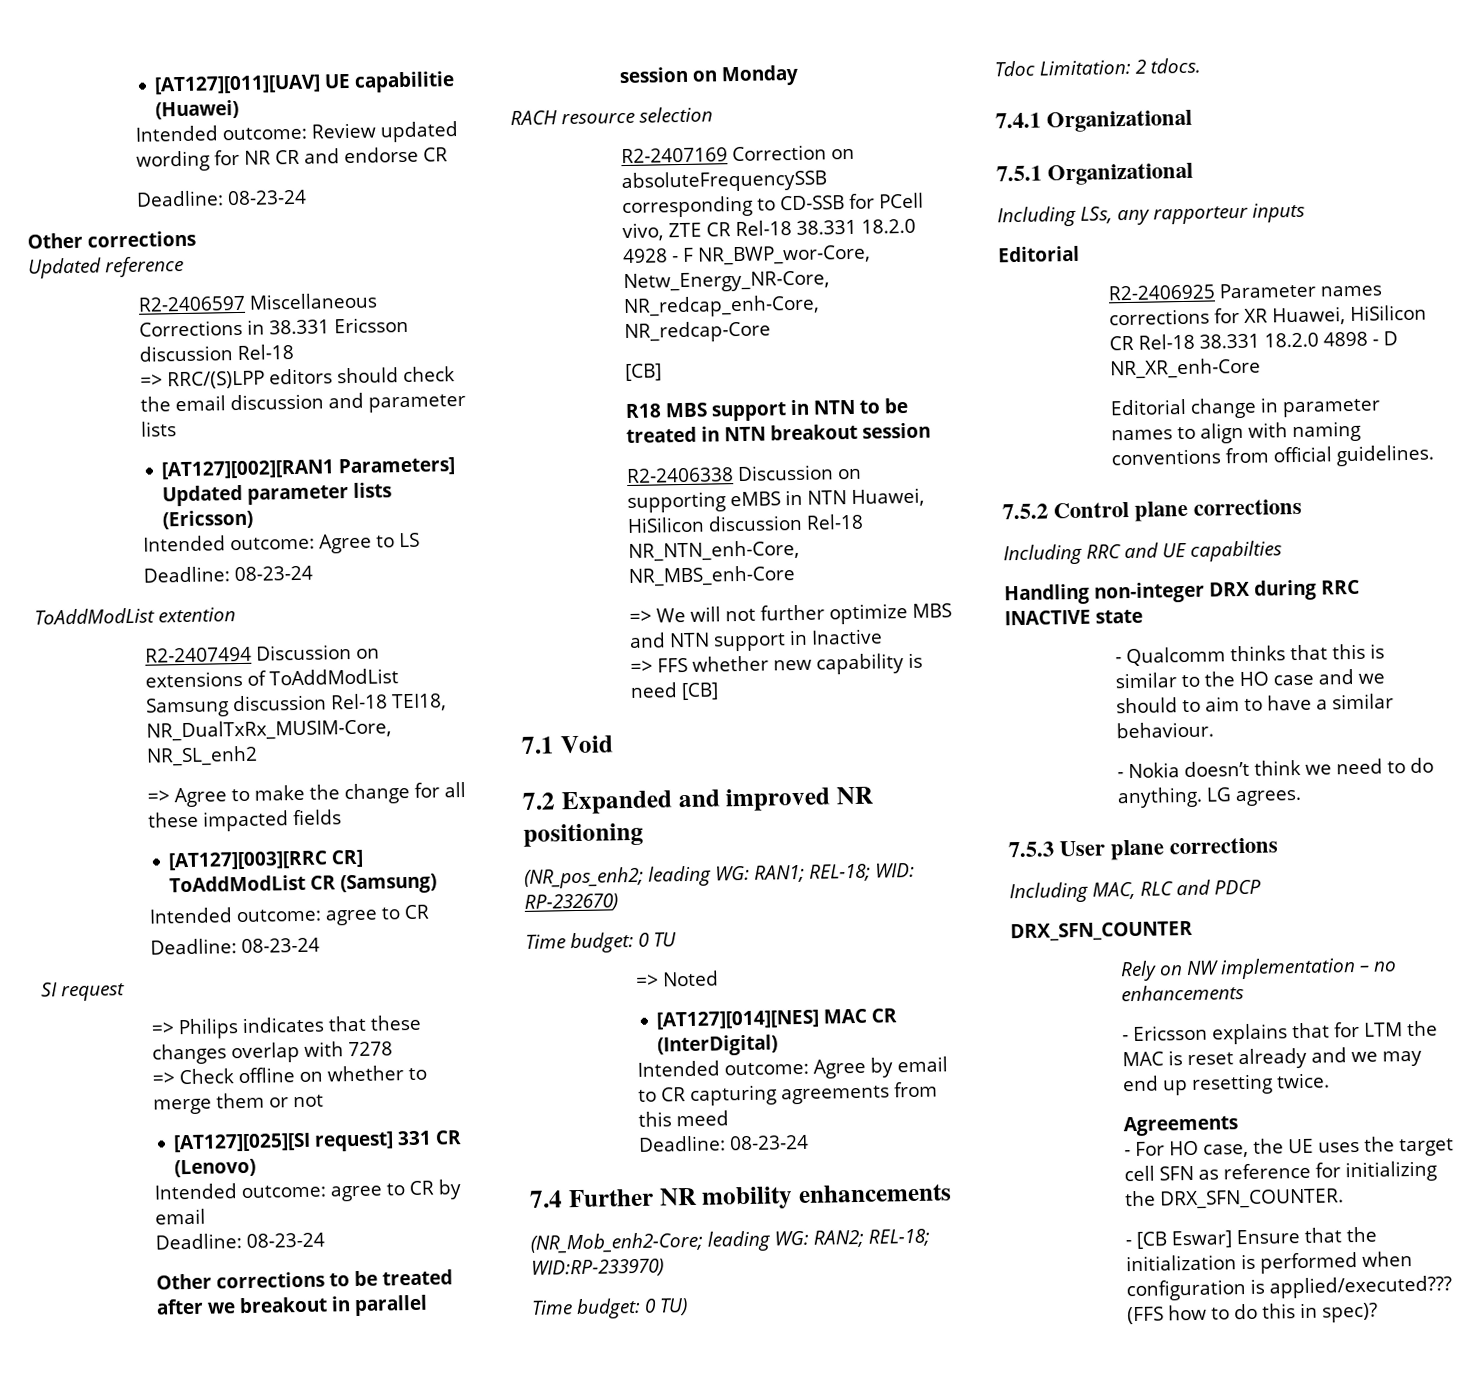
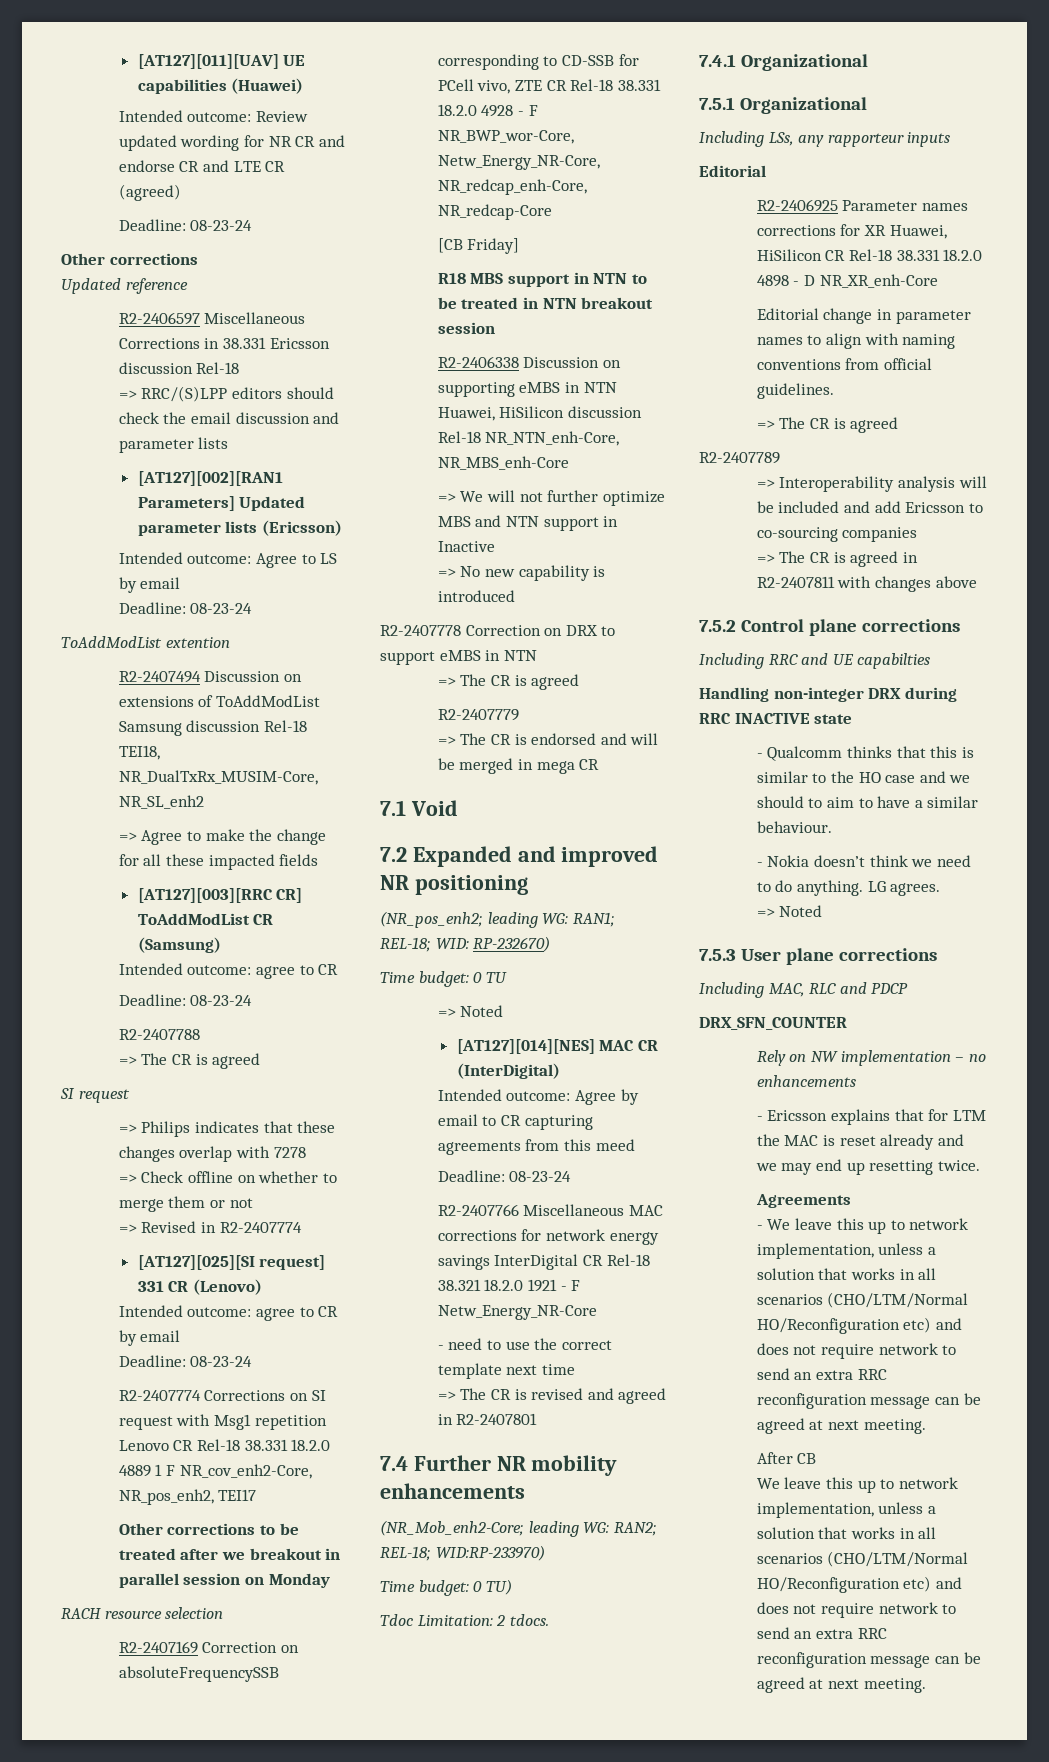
[354,71,456,93] capabilitie -> [137,79,227,94] capabilities
(449, 154) none -> [203,160,286,172] [118,184,181,201] and LTE CR (agreed)
(421, 540) none -> [118,577,181,593] by email
(321, 945) none -> [118,1029,200,1040] [118,1053,261,1069] // R2-2407788 // => The CR is agreed
(325, 1101) none -> [118,1221,302,1233] // => Revised in R2-2407774
(326, 1240) none -> [118,1390,326,1401] [118,1414,327,1430] [118,1439,331,1451] [118,1464,312,1479] [118,1489,257,1505] // R2-2407774 Corrections on SI request with Msg1 repetition Lenovo CR Rel-18 38.331 18.2.0 4889 1 F NR_cov_enh2-Core, NR_pos_enh2, TEI17
[625,363,663,382] [CB] -> [437,238,520,254] [CB Friday]
[657,655,770,673] FFS whether -> [460,566,481,577] No
[630,682,720,701] need [CB] -> [437,590,515,602] [380,625,616,636] [380,650,537,665] [437,674,580,690] [437,709,519,721] [437,733,659,745] [437,758,600,774] introduced // R2-2407778 Correction on DRX to support eMBS in NTN // => The CR is agreed // R2-2407779 // => The CR is endorsed and will be merged in mega CR
(810, 1142) none -> [437,1204,664,1216] [437,1229,659,1245] [437,1254,650,1270] [437,1279,581,1292] [437,1305,597,1320] [437,1338,612,1350] [437,1363,576,1379] [437,1388,667,1404] [437,1413,538,1425] // R2-2407766 Miscellaneous MAC corrections for network energy savings InterDigital CR Rel-18 38.321 18.2.0 1921 - F Netw_Energy_NR-Core // - need to use the correct template next time // => The CR is revised and agreed in R2-2407801
(1435, 455) none -> [756,417,899,433] [699,452,780,464] [756,476,987,492] [756,501,983,513] [756,527,918,542] [756,551,918,567] [756,576,977,592] // => The CR is agreed // R2-2407789 // => Interoperability analysis will be included and add Ericsson to co-sourcing companies // => The CR is agreed in R2-2407811 with changes above
(1303, 798) none -> [756,905,823,917] // => Noted
[1135,1136,1455,1158] [1124,1160,1438,1183] [1124,1188,1345,1210] [1125,1226,1378,1249] [1126,1251,1414,1274] [1126,1275,1453,1302] [1127,1302,1379,1325] For HO case, the UE uses the target cell SFN as reference for initializing the DRX_SFN_COUNTER. // - [CB Eswar] Ensure that the initialization is performed when configuration is applied/executed??? (FFS how to do this in spec)? -> [767,1218,969,1234] [756,1243,937,1259] [756,1268,937,1280] [756,1292,969,1308] [756,1317,963,1334] [756,1343,957,1359] [756,1368,887,1380] [756,1393,981,1409] [756,1418,926,1434] [756,1452,817,1464] [756,1477,958,1493] [756,1502,937,1518] [756,1527,937,1539] [756,1551,969,1567] [756,1576,963,1593] [756,1602,957,1618] [756,1627,887,1639] [756,1652,981,1668] [756,1677,926,1693] We leave this up to network implementation, unless a solution that works in all scenarios (CHO/LTM/Normal HO/Reconfiguration etc) and does not require network to send an extra RRC reconfiguration message can be agreed at next meeting. // After CB // We leave this up to network implementation, unless a solution that works in all scenarios (CHO/LTM/Normal HO/Reconfiguration etc) and does not require network to send an extra RRC reconfiguration message can be agreed at next meeting.

